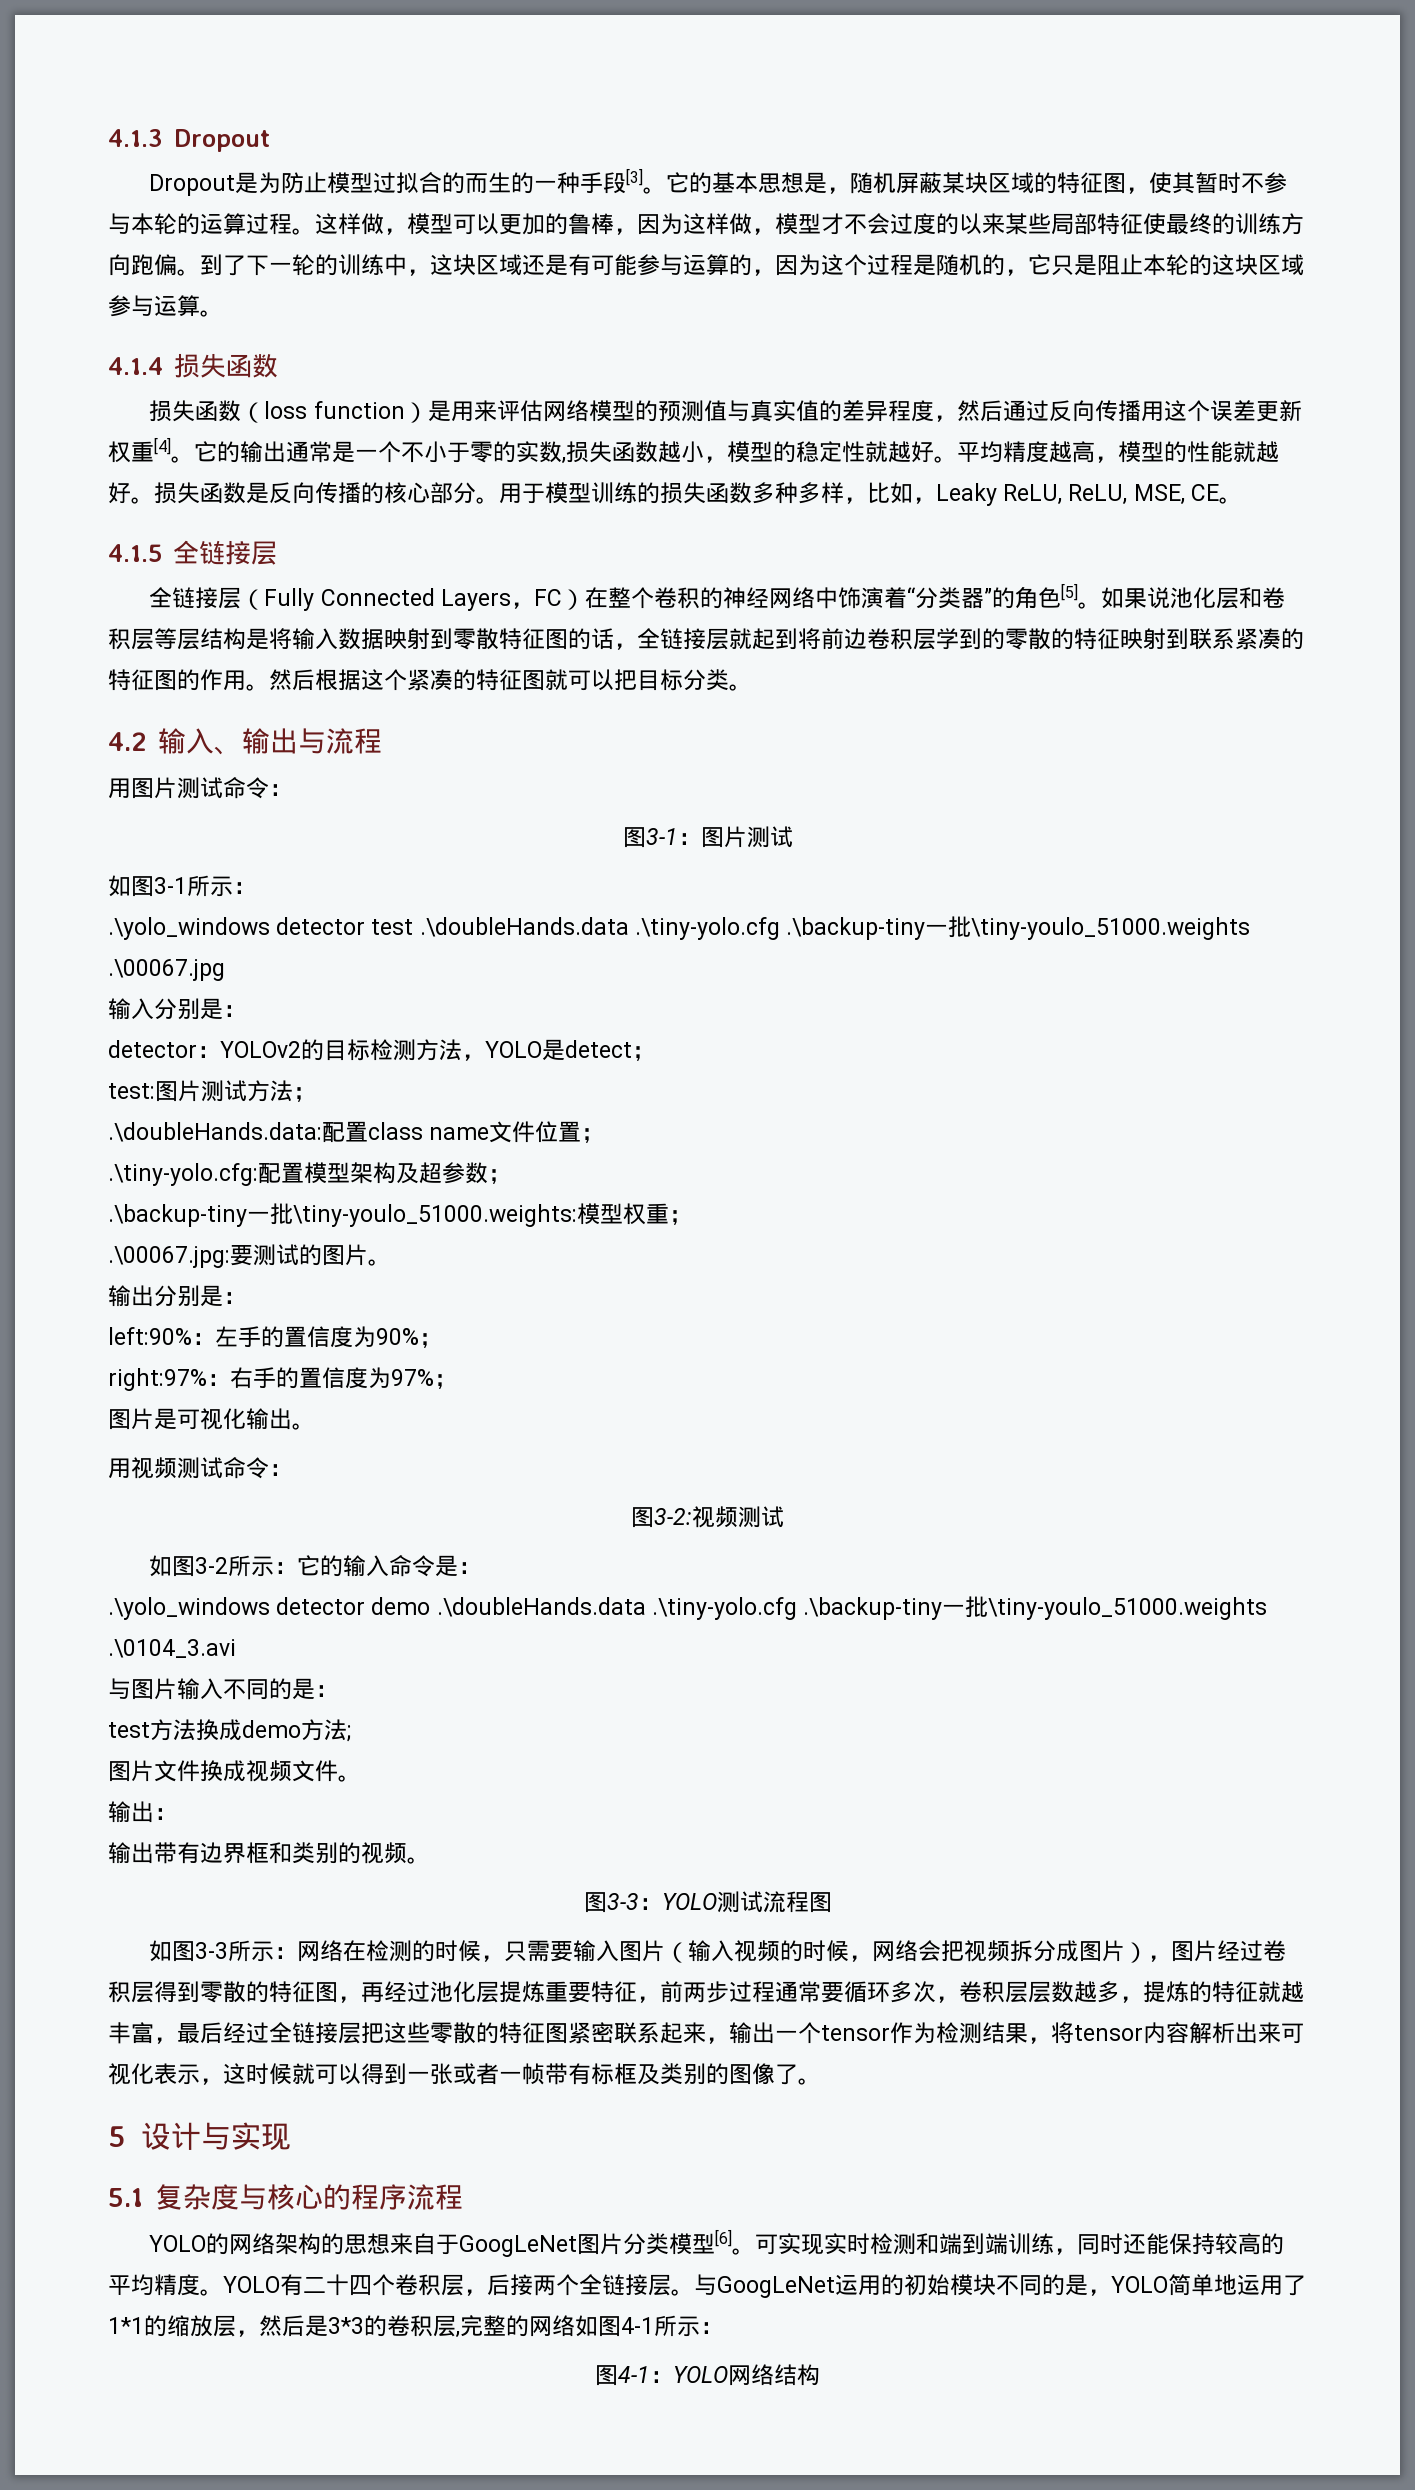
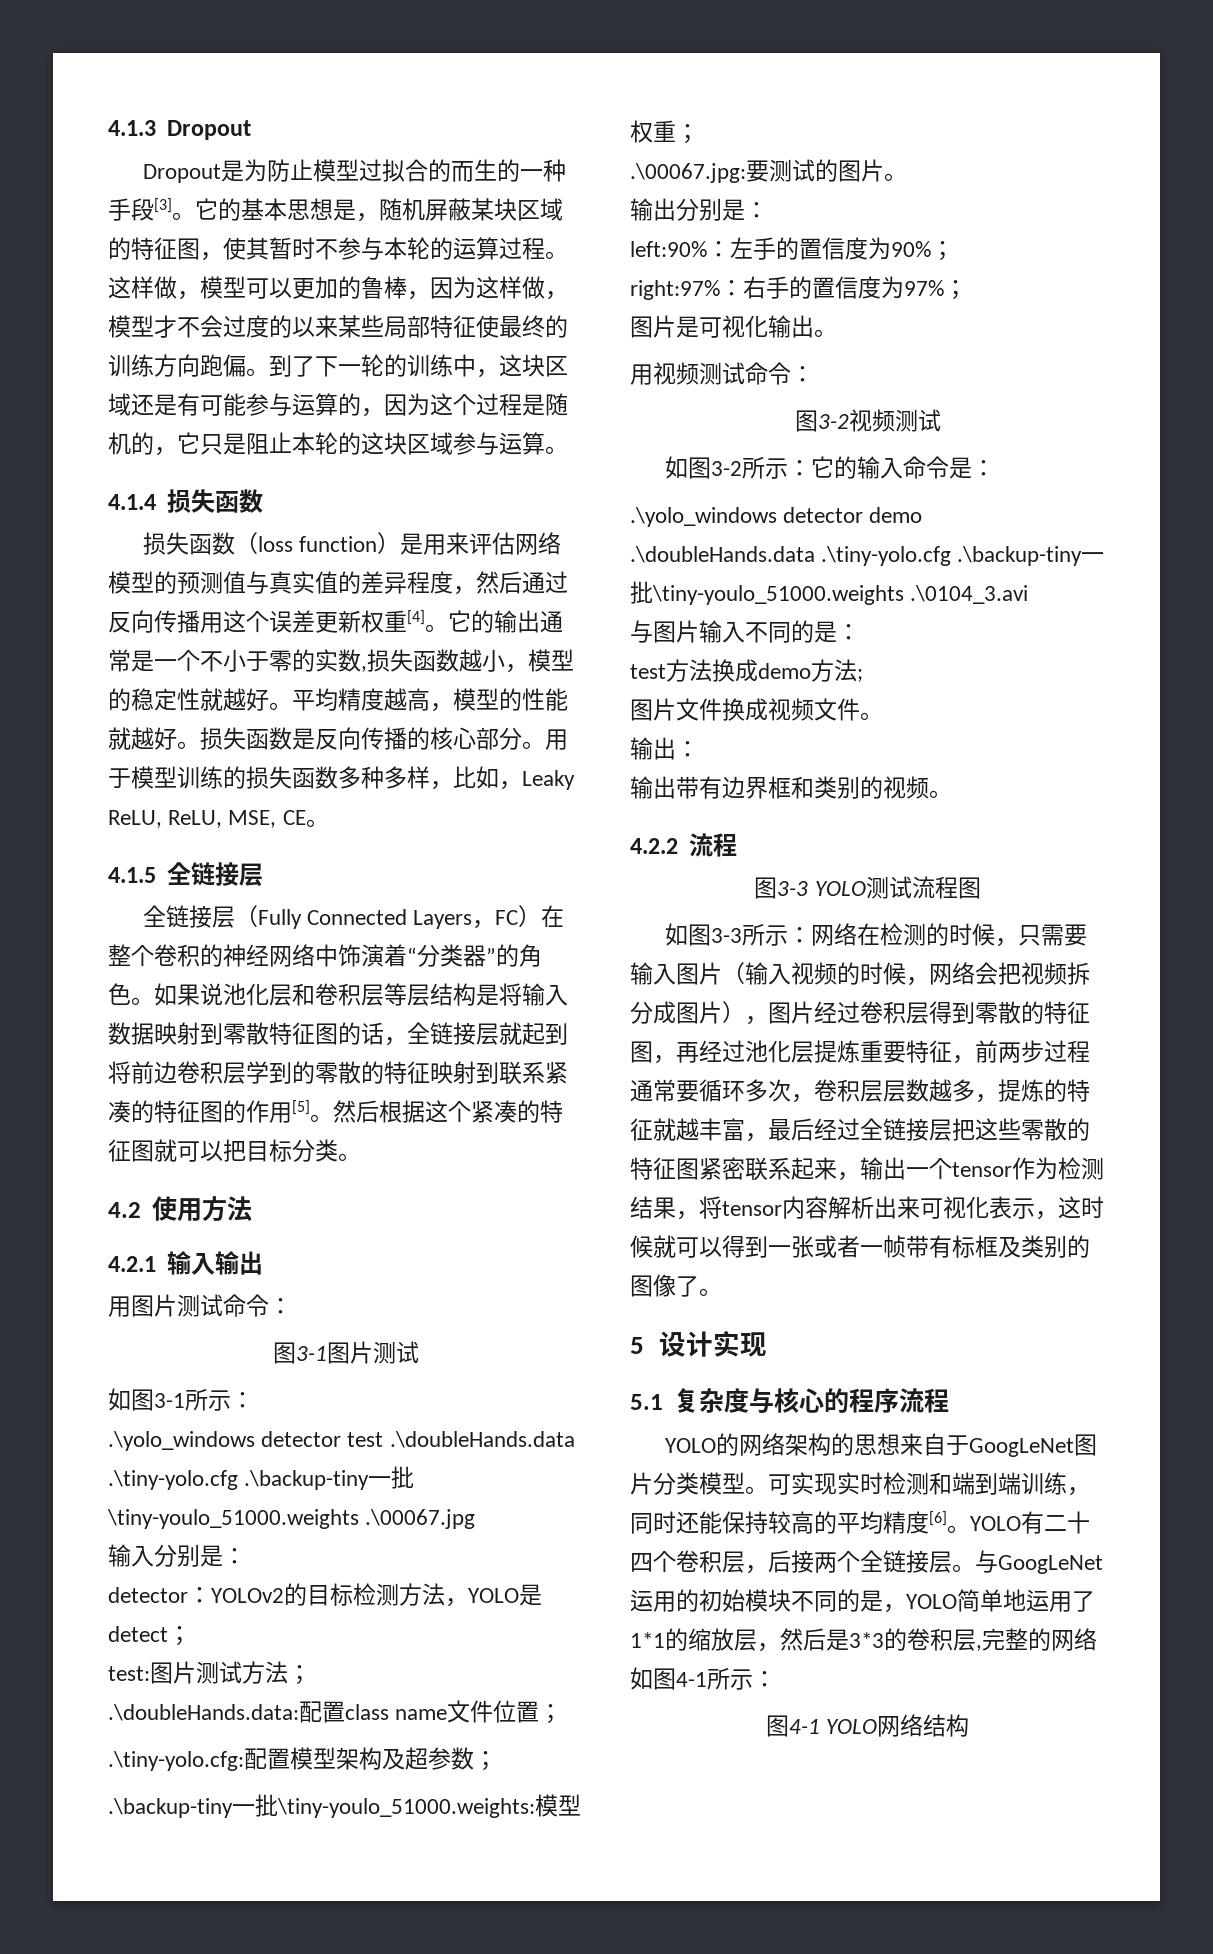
[1060,583,1078,601] [5] -> (131, 994) none
(246, 680) none -> [292,1100,310,1115] [5]
[158,728,383,755] 输入、输出与流程 -> [152,1196,253,1222] [108,1251,264,1275] 使用方法 // 4.2.1输入输出
[677,833,701,845] ： -> (327, 1353) none
[654,1508,692,1525] 3-2: -> [817,414,849,429] 3-2
[583,1892,662,1913] // 图3-3： -> [630,833,738,857] [754,877,809,899] // 4.2.2流程 // 图3-3
[201,2122,232,2150] 与 -> (713, 1344) none
[715,2229,733,2247] [6] -> (745, 1483) none
(200, 2285) none -> [929,1511,947,1526] [6]
[650,2371,673,2383] ： -> (820, 1726) none

